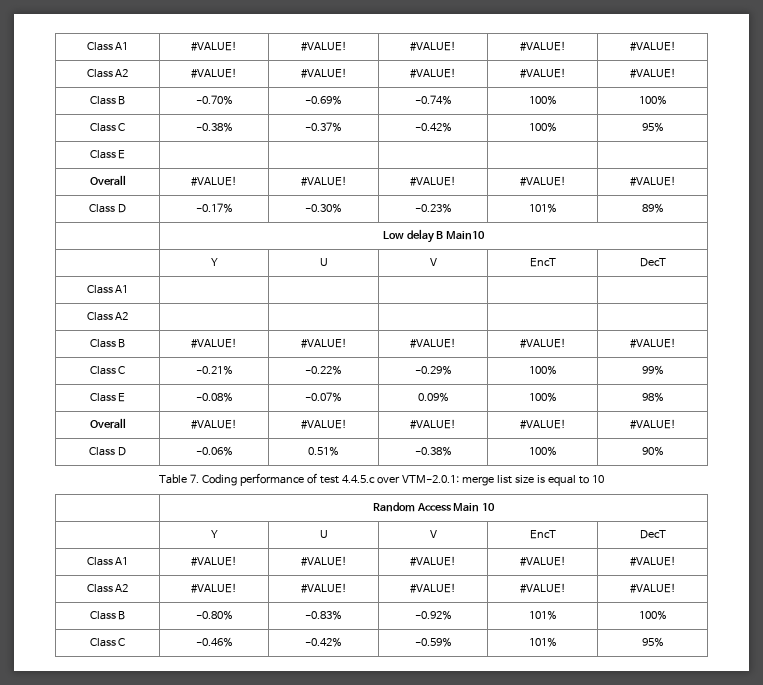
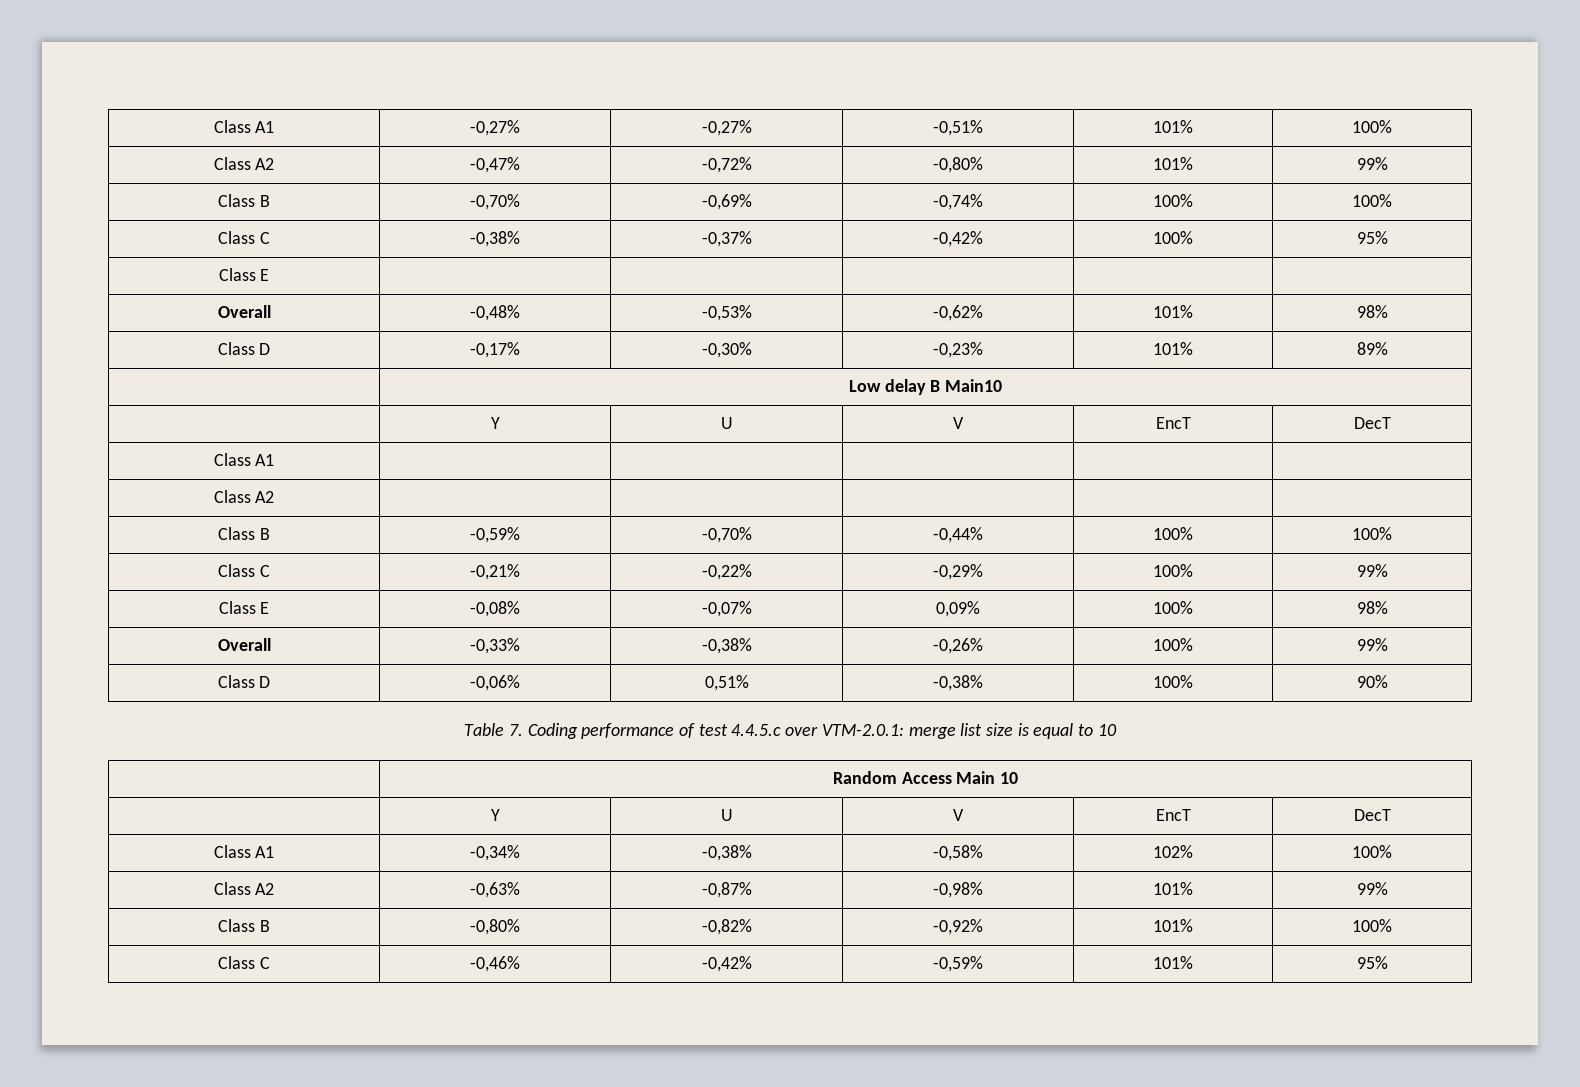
[86,42,129,51] [191,41,237,51] [300,41,347,51] [410,41,456,51] [519,41,566,51] [629,41,676,51] [86,69,129,78] [191,68,237,78] [300,68,347,78] [410,68,456,78] [519,68,566,78] [629,68,676,78] [89,96,126,105] [195,95,233,105] [305,95,342,105] [414,95,452,105] [528,95,557,105] [638,95,667,105] [89,123,126,132] [195,122,233,132] [305,122,342,132] [414,122,452,132] Class A1 | #VALUE! | #VALUE! | #VALUE! | #VALUE! | #VALUE! // Class A2 | #VALUE! | #VALUE! | #VALUE! | #VALUE! | #VALUE! // Class B | -0.70% | -0.69% | -0.74% | 100% | 100% // Class C | -0.38% | -0.37% | -0.42% -> [213,120,275,133] [470,120,520,136] [701,120,752,136] [933,120,983,136] [1153,120,1193,133] [1352,120,1392,133] [213,157,275,170] [470,157,520,173] [701,157,752,173] [933,157,983,173] [1153,157,1193,170] [1356,157,1388,170] [218,194,270,207] [470,194,520,210] [701,194,752,210] [933,194,983,210] [1153,194,1193,207] [1352,194,1392,207] [218,231,270,244] [470,231,520,247] [701,231,752,247] [933,231,983,247] Class A1 | -0,27% | -0,27% | -0,51% | 101% | 100% // Class A2 | -0,47% | -0,72% | -0,80% | 101% | 99% // Class B | -0,70% | -0,69% | -0,74% | 100% | 100% // Class C | -0,38% | -0,37% | -0,42%
[191,176,237,186] [300,176,347,186] [410,176,456,186] [519,176,566,186] [629,176,676,186] [89,204,126,213] [195,203,233,213] [305,203,342,213] [414,203,452,213] #VALUE! | #VALUE! | #VALUE! | #VALUE! | #VALUE! // Class D | -0.17% | -0.30% | -0.23% -> [470,305,520,321] [701,305,752,321] [933,305,983,321] [1153,305,1193,318] [1356,305,1388,318] [217,342,271,355] [470,342,520,358] [701,342,752,358] [933,342,983,358] -0,48% | -0,53% | -0,62% | 101% | 98% // Class D | -0,17% | -0,30% | -0,23%
[191,338,237,348] [300,338,347,348] [410,338,456,348] [519,338,566,348] [629,338,676,348] [89,366,126,375] [195,365,233,375] [305,365,342,375] [414,365,452,375] #VALUE! | #VALUE! | #VALUE! | #VALUE! | #VALUE! // Class C | -0.21% | -0.22% | -0.29% -> [470,527,520,543] [701,527,752,543] [933,527,983,543] [1153,527,1193,540] [1352,527,1392,540] [218,564,270,577] [470,564,520,580] [701,564,752,580] [933,564,983,580] -0,59% | -0,70% | -0,44% | 100% | 100% // Class C | -0,21% | -0,22% | -0,29%
[195,392,233,402] [305,392,342,402] [417,392,449,402] -0.08% | -0.07% | 0.09% -> [470,601,520,617] [701,601,752,617] [936,601,980,617] -0,08% | -0,07% | 0,09%
[191,419,237,429] [300,419,347,429] [410,419,456,429] [519,419,566,429] [629,419,676,429] [89,447,126,456] [195,446,233,456] [308,446,339,456] [414,446,452,456] #VALUE! | #VALUE! | #VALUE! | #VALUE! | #VALUE! // Class D | -0.06% | 0.51% | -0.38% -> [470,638,520,654] [701,638,752,654] [933,638,983,654] [1153,638,1193,651] [1356,638,1388,651] [217,675,271,688] [470,675,520,691] [704,675,749,691] [933,675,983,691] -0,33% | -0,38% | -0,26% | 100% | 99% // Class D | -0,06% | 0,51% | -0,38%
[191,556,237,566] [300,556,347,566] [410,556,456,566] [519,556,566,566] [629,556,676,566] [86,584,129,593] [191,583,237,593] [300,583,347,593] [410,583,456,593] [519,583,566,593] [629,583,676,593] [89,611,126,620] [195,610,233,620] [305,610,342,620] [414,610,452,620] #VALUE! | #VALUE! | #VALUE! | #VALUE! | #VALUE! // Class A2 | #VALUE! | #VALUE! | #VALUE! | #VALUE! | #VALUE! // Class B | -0.80% | -0.83% | -0.92% -> [470,845,520,861] [701,845,752,861] [933,845,983,861] [1153,845,1193,858] [1352,845,1392,858] [213,882,275,895] [470,882,520,898] [701,882,752,898] [933,882,983,898] [1153,882,1193,895] [1356,882,1388,895] [218,919,270,932] [470,919,520,935] [701,919,752,935] [933,919,983,935] -0,34% | -0,38% | -0,58% | 102% | 100% // Class A2 | -0,63% | -0,87% | -0,98% | 101% | 99% // Class B | -0,80% | -0,82% | -0,92%
[195,637,233,647] [305,637,342,647] [414,637,452,647] -0.46% | -0.42% | -0.59% -> [470,956,520,972] [701,956,752,972] [933,956,983,972] -0,46% | -0,42% | -0,59%

